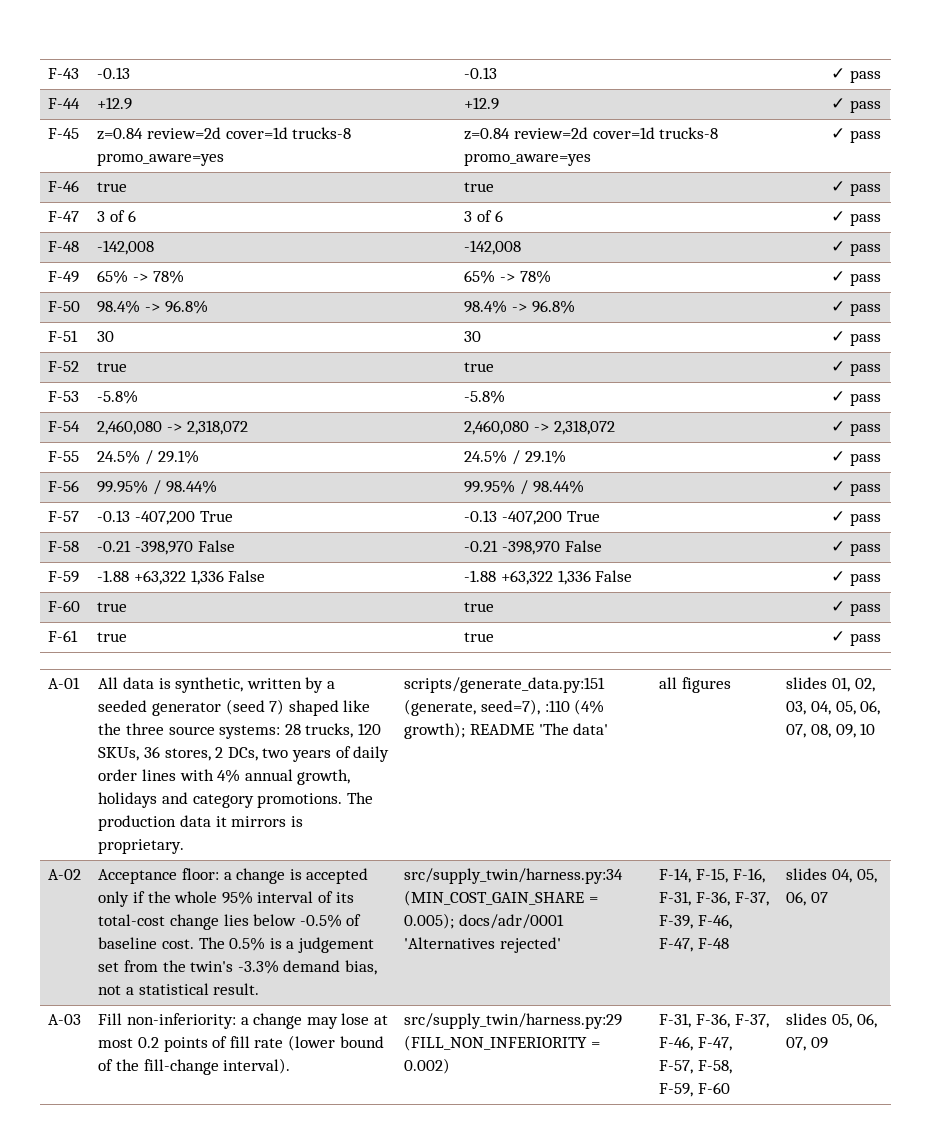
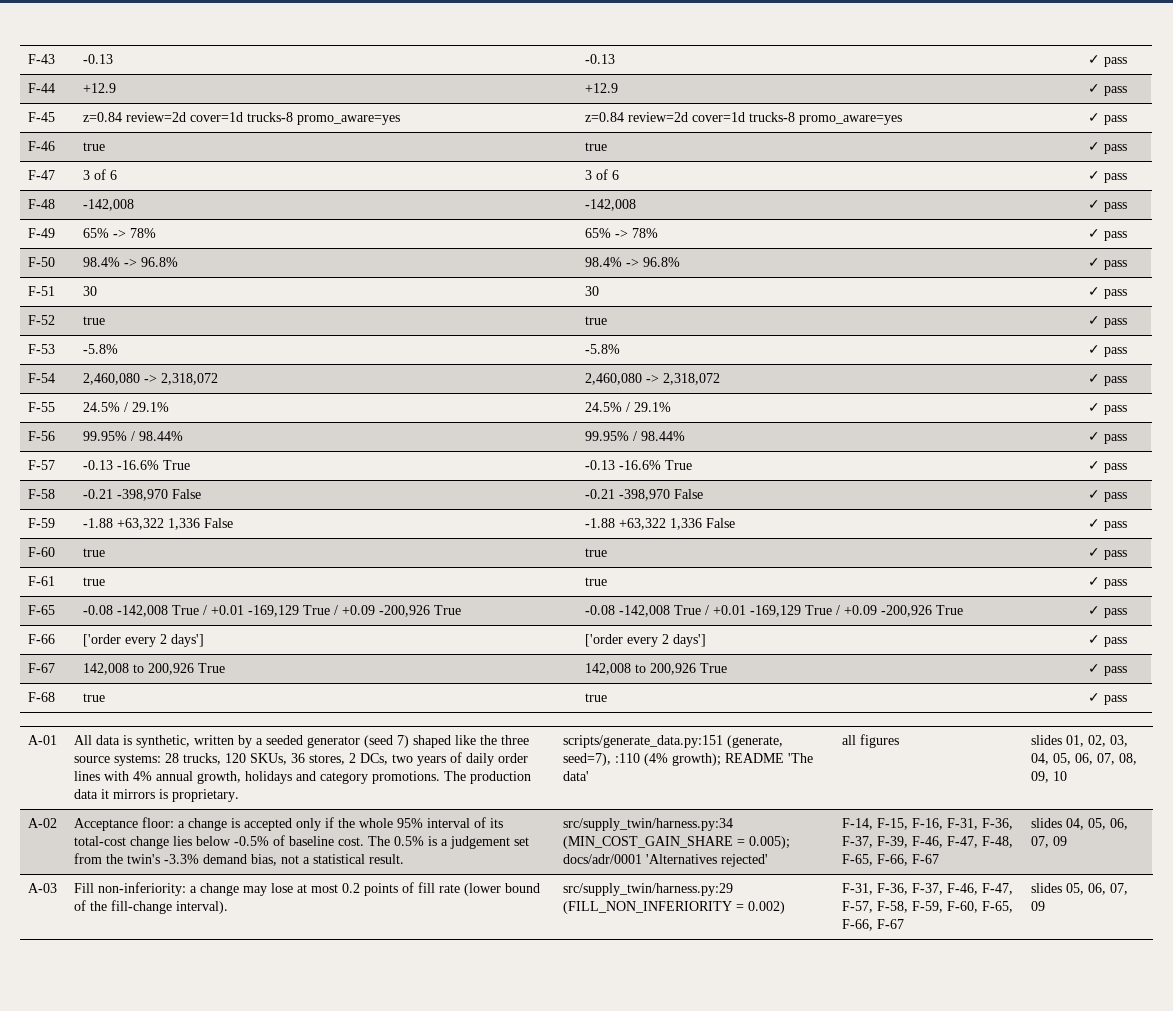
[135,511,196,525] -407,200 -> [117,460,160,470] -16.6%
[502,511,563,525] -407,200 -> [619,460,662,470] -16.6%
(882, 639) none -> [28,605,56,615] [83,605,462,617] [585,605,964,617] [1088,606,1128,618] [28,634,56,644] [83,634,205,647] [585,634,707,647] [1088,635,1128,647] [28,663,56,673] [83,663,226,675] [585,663,728,675] [1088,664,1128,676] [28,692,56,702] [83,693,106,702] [585,693,608,702] [1088,693,1128,705] // F-65 | -0.08 -142,008 True / +0.01 -169,129 True / +0.09 -200,926 True | -0.08 -142,008 True / +0.01 -169,129 True / +0.09 -200,926 True | ✓ pass // F-66 | ['order every 2 days'] | ['order every 2 days'] | ✓ pass // F-67 | 142,008 to 200,926 True | 142,008 to 200,926 True | ✓ pass // F-68 | true | true | ✓ pass
[698,938,730,949] F-48 -> [982,836,1014,848] [842,854,940,866] F-48, F-65, F-66, F-67
[811,892,829,903] 07 -> [1031,836,1068,848] 07, 09
[698,1082,731,1094] F-60 -> [947,901,1014,913] [842,919,905,931] F-60, F-65, F-66, F-67

